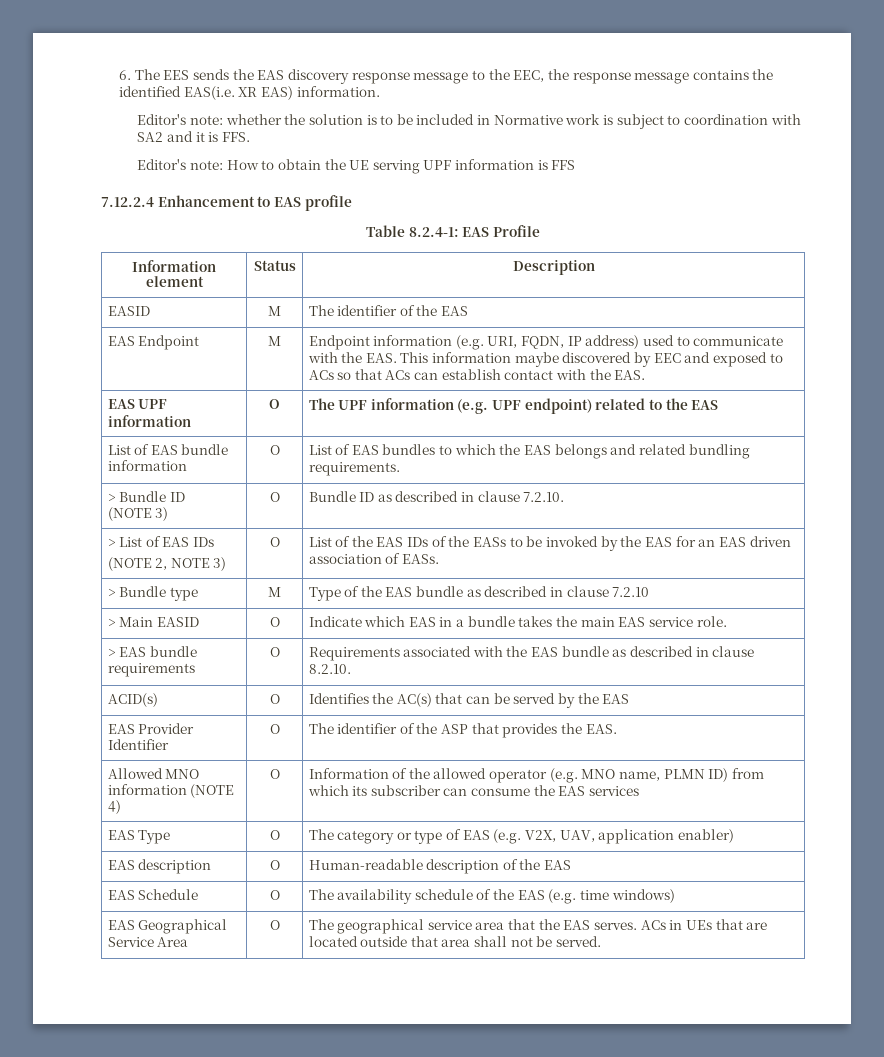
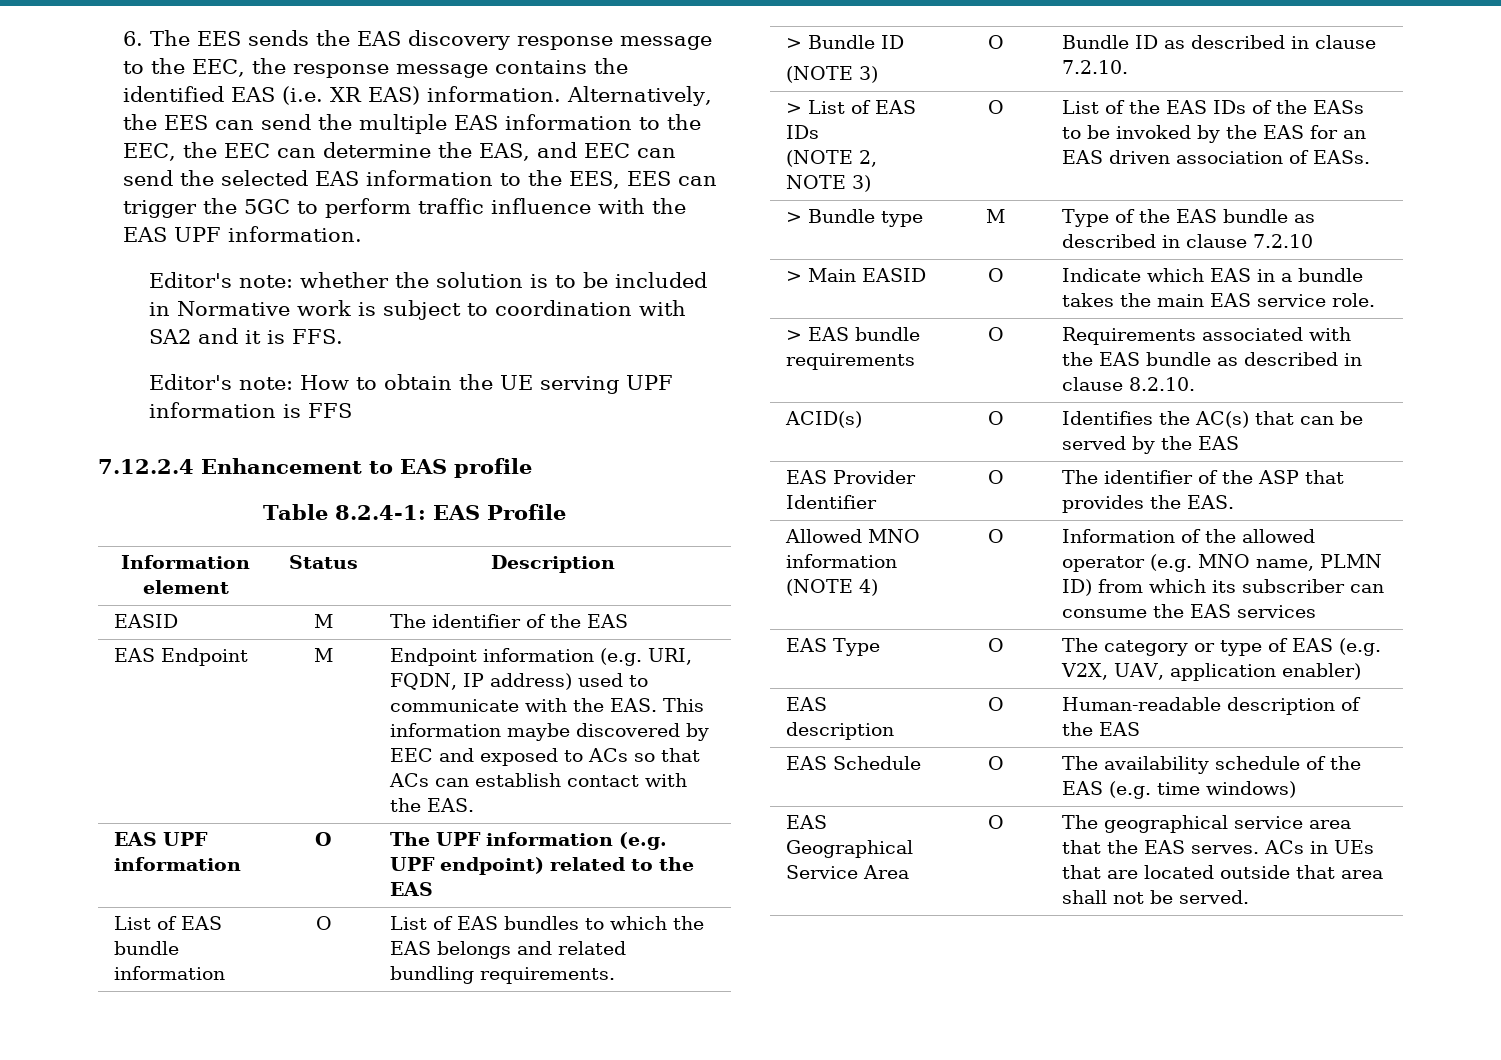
[183,86,235,100] EAS(i.e. -> [231,86,324,105] EAS (i.e.
(380, 91) none -> [567,86,713,106] [123,114,702,134] [123,142,677,161] [123,170,718,189] [123,198,687,218] [123,226,363,242] Alternatively, the EES can send the multiple EAS information to the EEC, the EEC can determine the EAS, and EEC can send the selected EAS information to the EES, EES can trigger the 5GC to perform traffic influence with the EAS UPF information.

